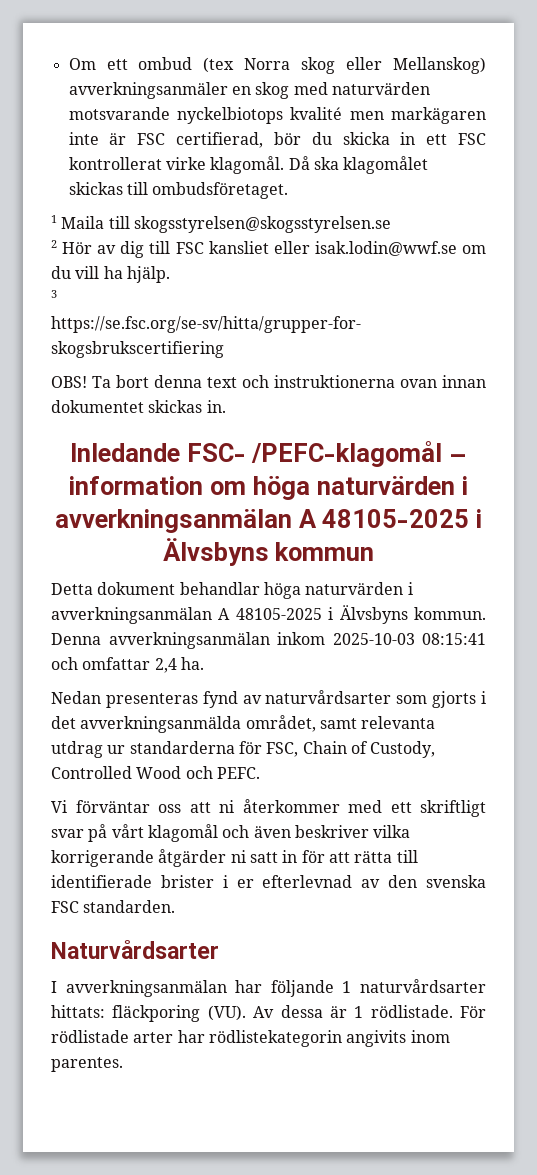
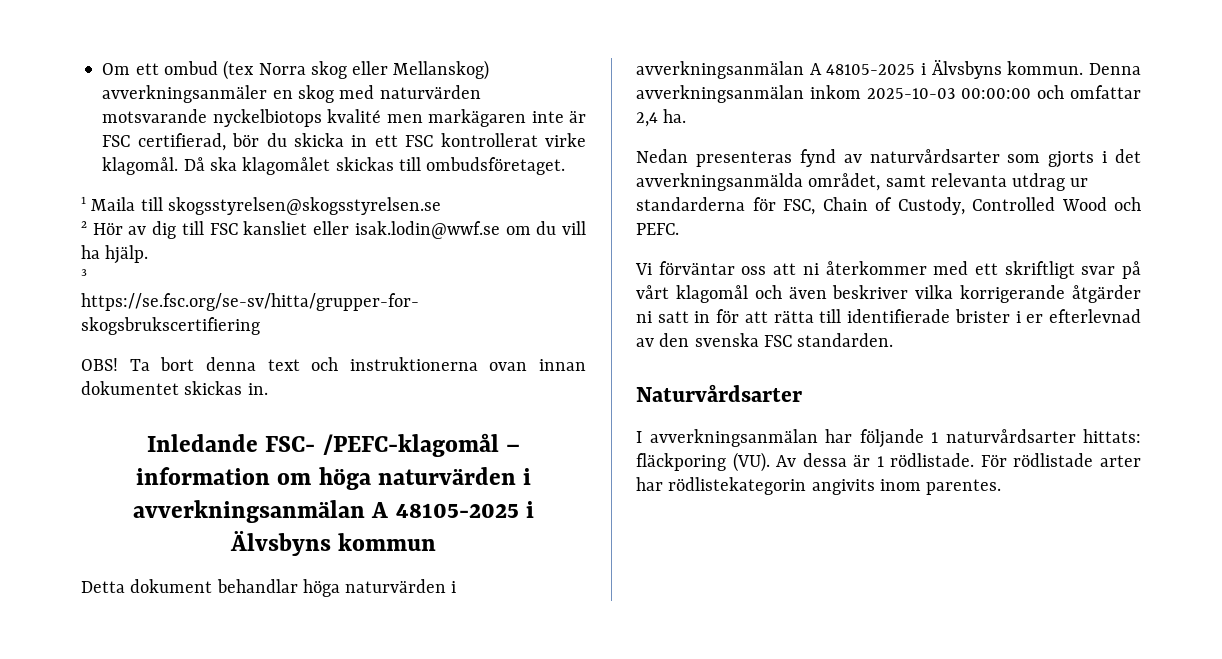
[422,633,486,645] 08:15:41 -> [961,88,1031,99] 00:00:00

